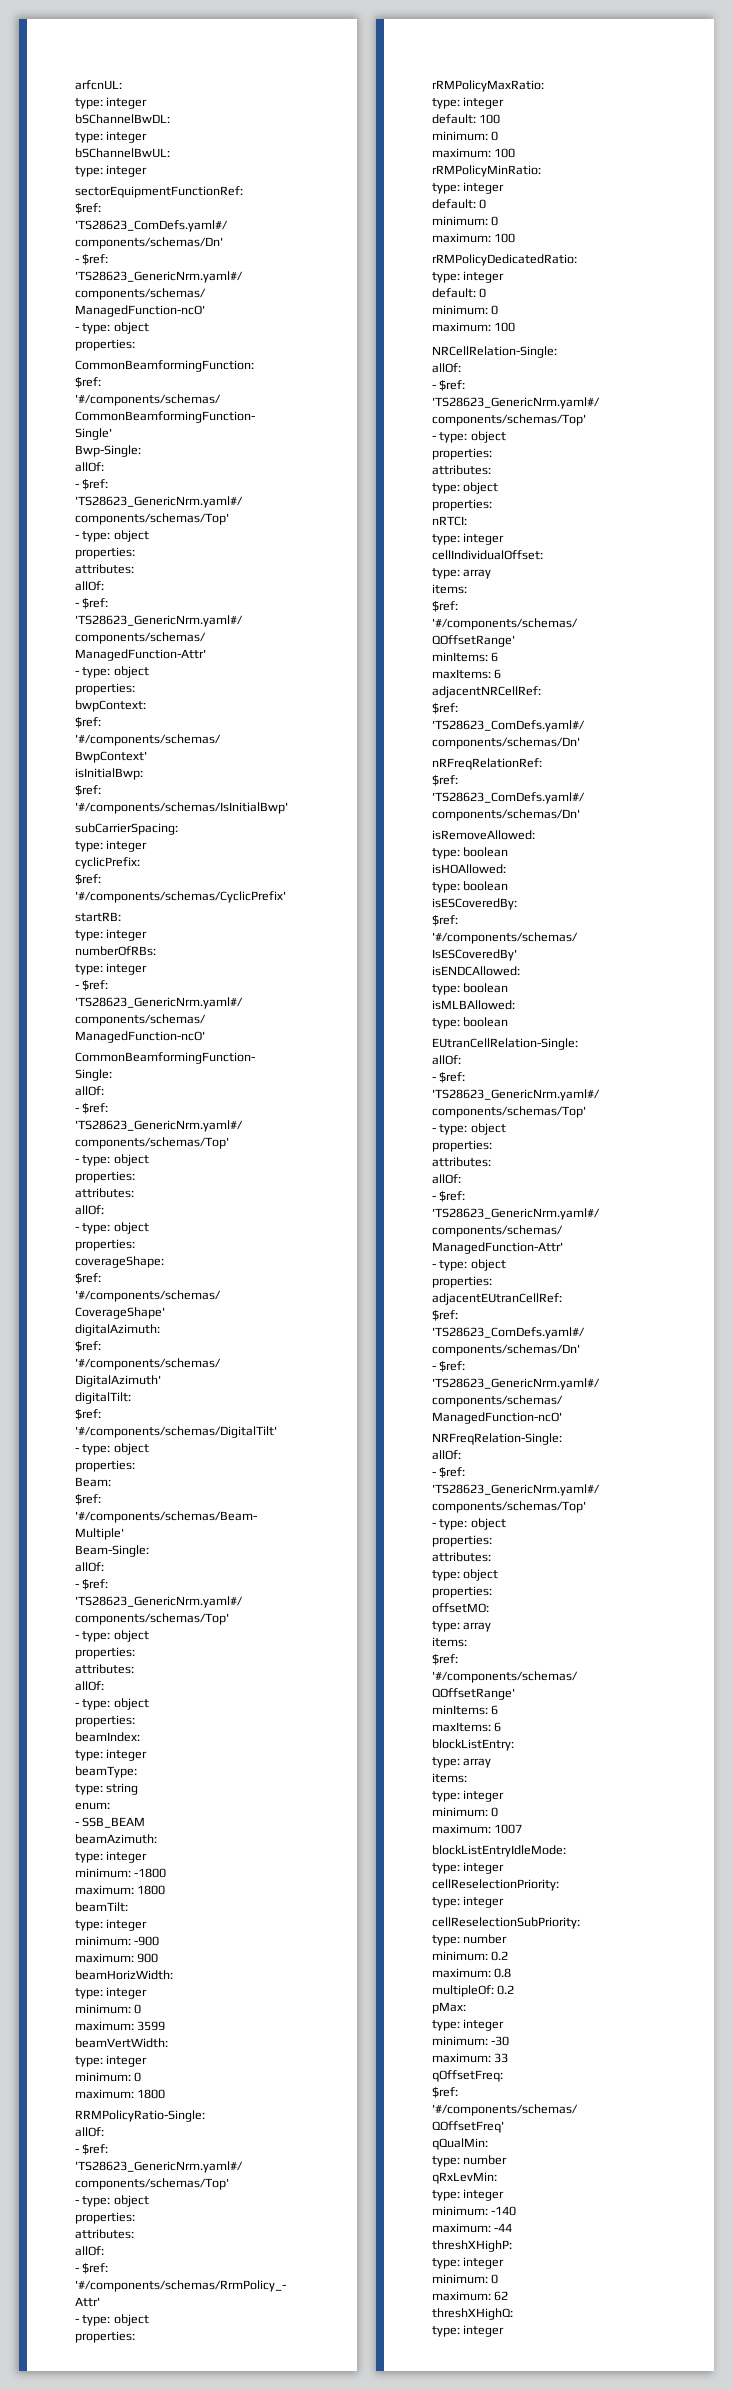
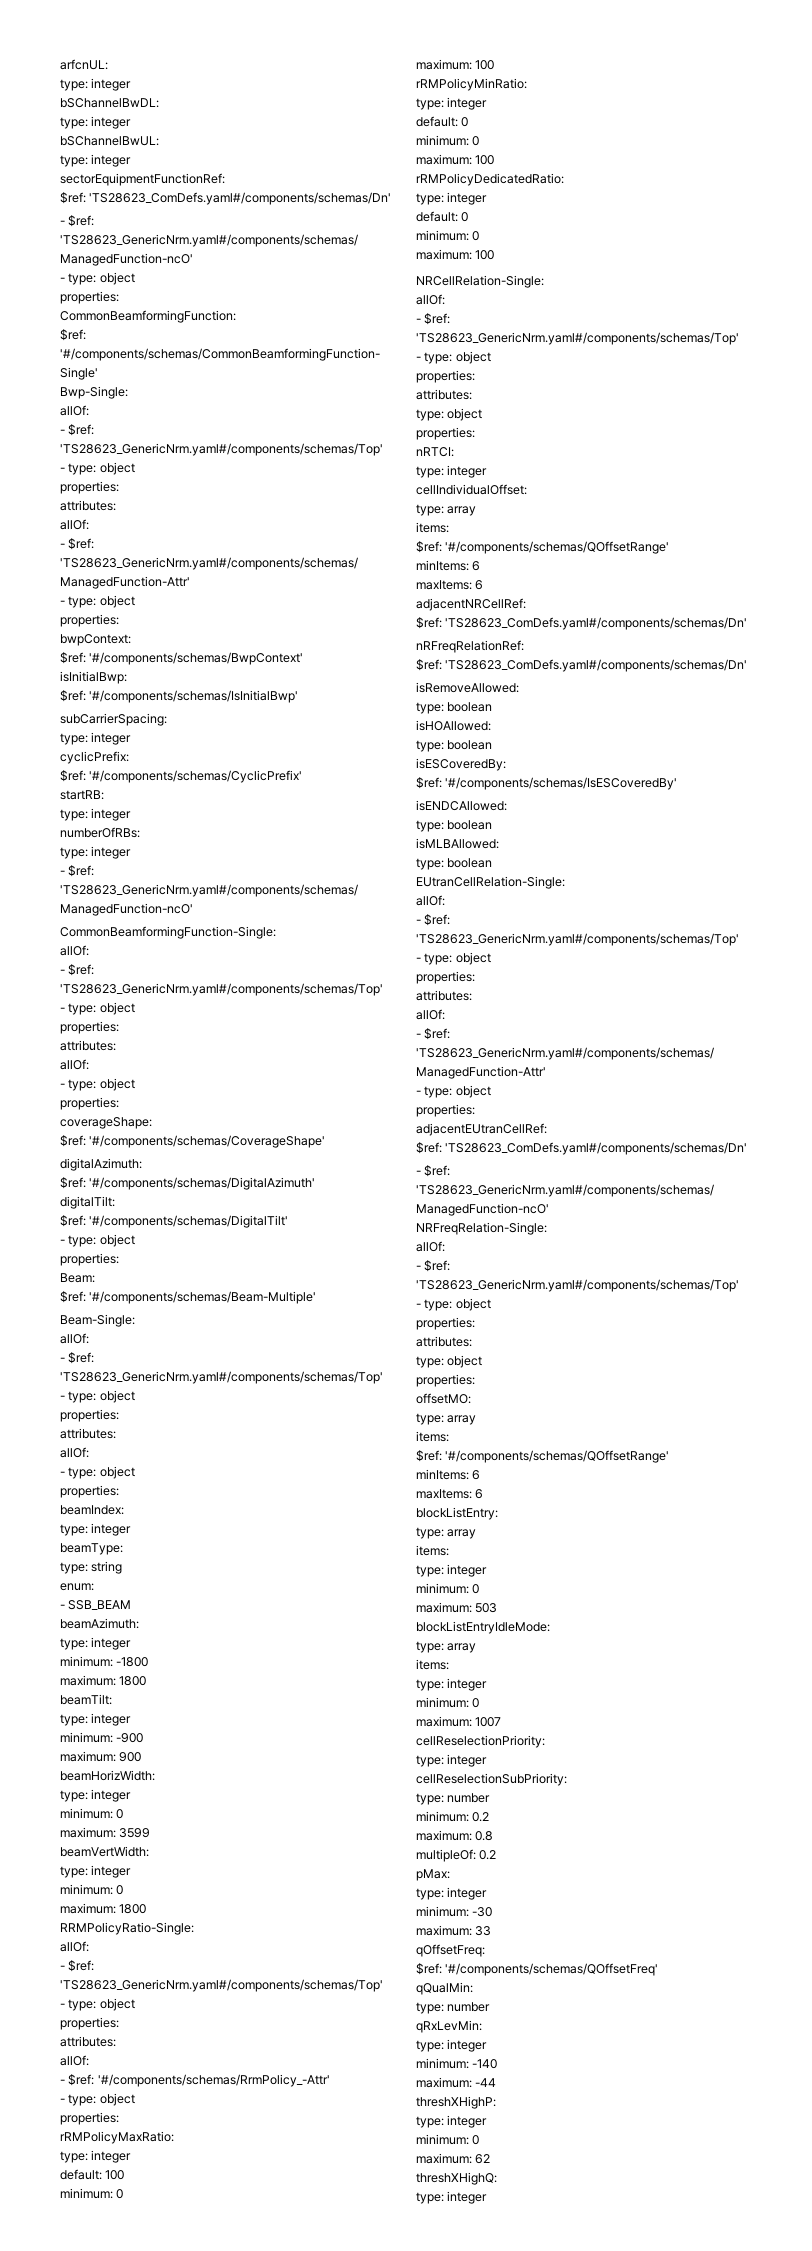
[494,1824,523,1834] 1007 -> [475,1603,498,1613] 503
[432,1862,505,1874] // type: integer -> [416,1641,477,1653] [416,1659,449,1670] [416,1678,488,1691] [416,1697,480,1708] [416,1716,502,1727] // type: array // items: // type: integer // minimum: 0 // maximum: 1007

